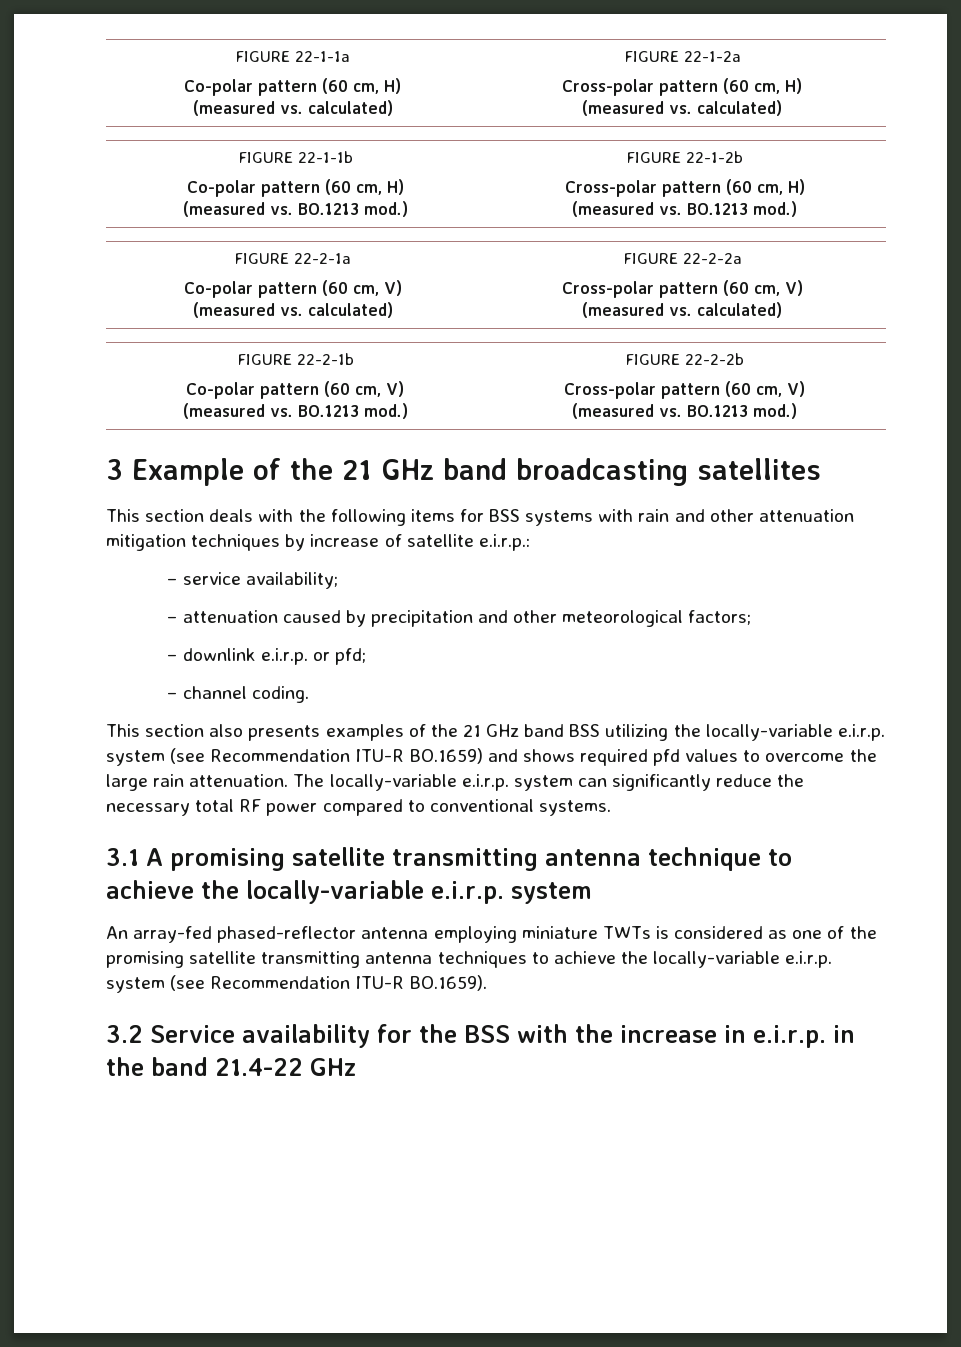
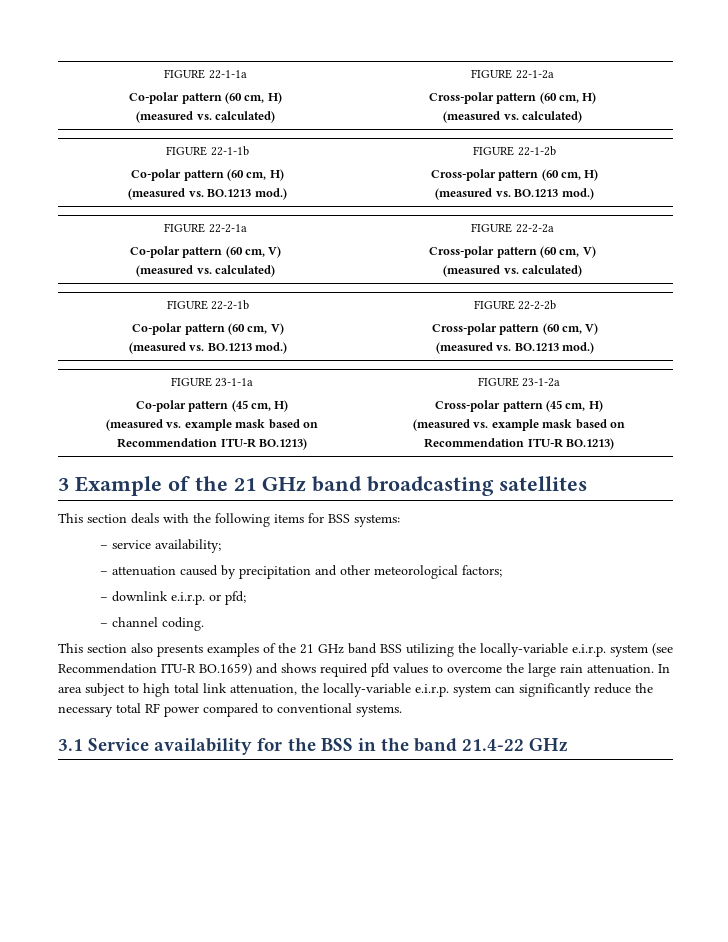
(797, 411) none -> [170,377,254,387] [135,400,289,412] [106,419,318,431] [117,438,307,450] [477,377,561,387] [435,400,603,412] [413,419,625,431] [424,438,614,450] // FIGURE 23-1-1a // Co-polar pattern (45 cm, H) // (measured vs. example mask based on Recommendation ITU-R BO.1213) | FIGURE 23-1-2a // Cross-polar pattern (45 cm, H) // (measured vs. example mask based on Recommendation ITU-R BO.1213)
[525,509,854,526] [106,534,530,551] systems with rain and other attenuation mitigation techniques by increase of satellite e.i.r.p.: -> [354,514,400,527] systems:
[293,774,325,787] The -> [658,664,670,673] [58,683,319,697] In area subject to high total link attenuation, the
[146,847,792,871] [106,880,592,904] [106,926,877,943] [106,951,833,968] [106,975,487,993] [106,1025,143,1043] A promising satellite transmitting antenna technique to achieve the locally-variable e.i.r.p. system // An array-fed phased-reflector antenna employing miniature TWTs is considered as one of the promising satellite transmitting antenna techniques to achieve the locally-variable e.i.r.p. system (see Recommendation ITU-R BO.1659). // 3.2 -> (83, 745) none
[517,1024,826,1048] with the increase in e.i.r.p. -> (353, 744) none

